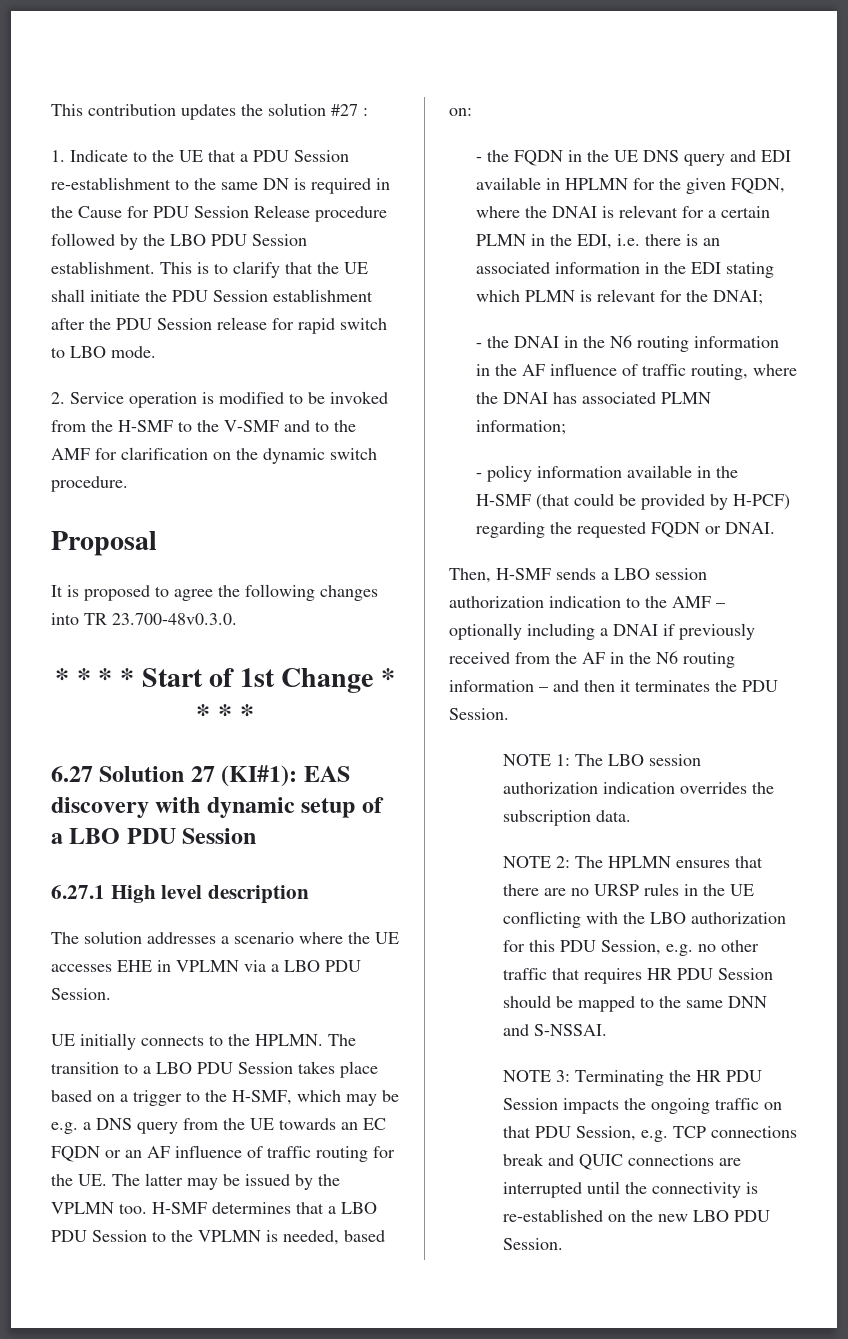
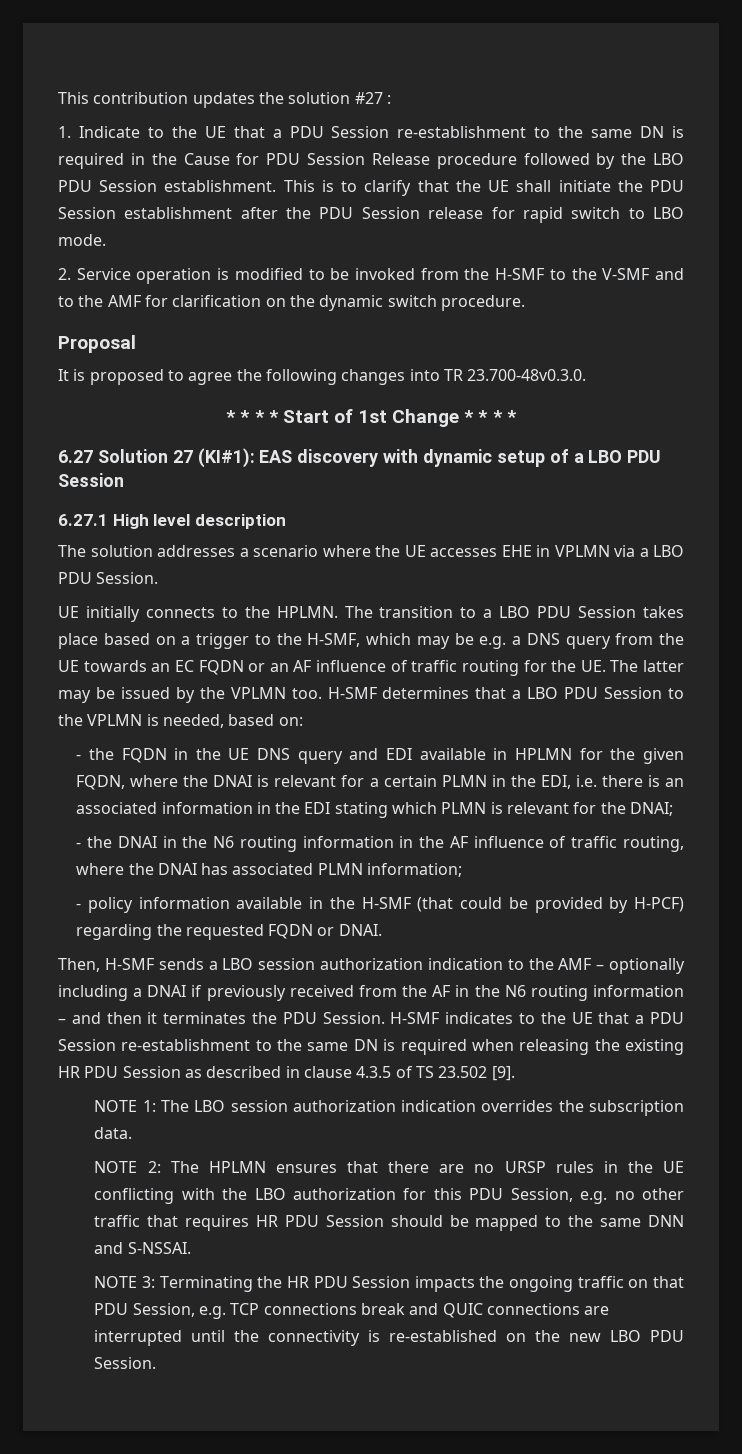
(509, 714) none -> [390,1012,684,1024] [58,1039,685,1055] [58,1066,515,1081] H-SMF indicates to the UE that a PDU Session re-establishment to the same DN is required when releasing the existing HR PDU Session as described in clause 4.3.5 of TS 23.502 [9].

